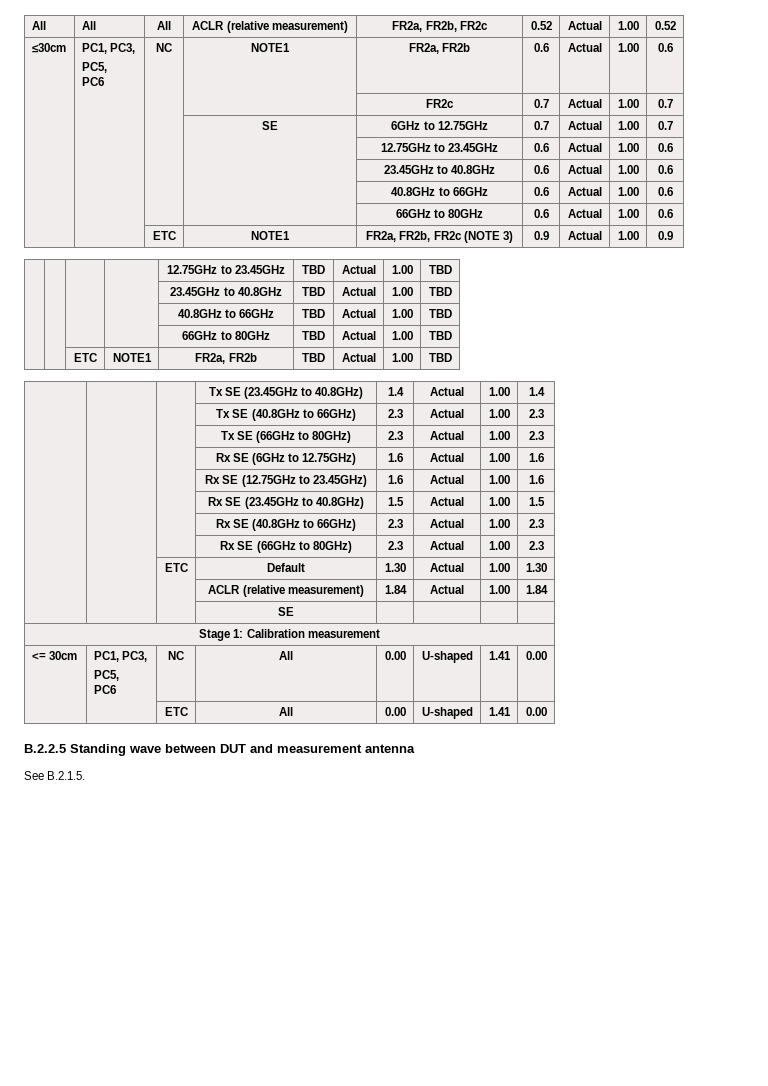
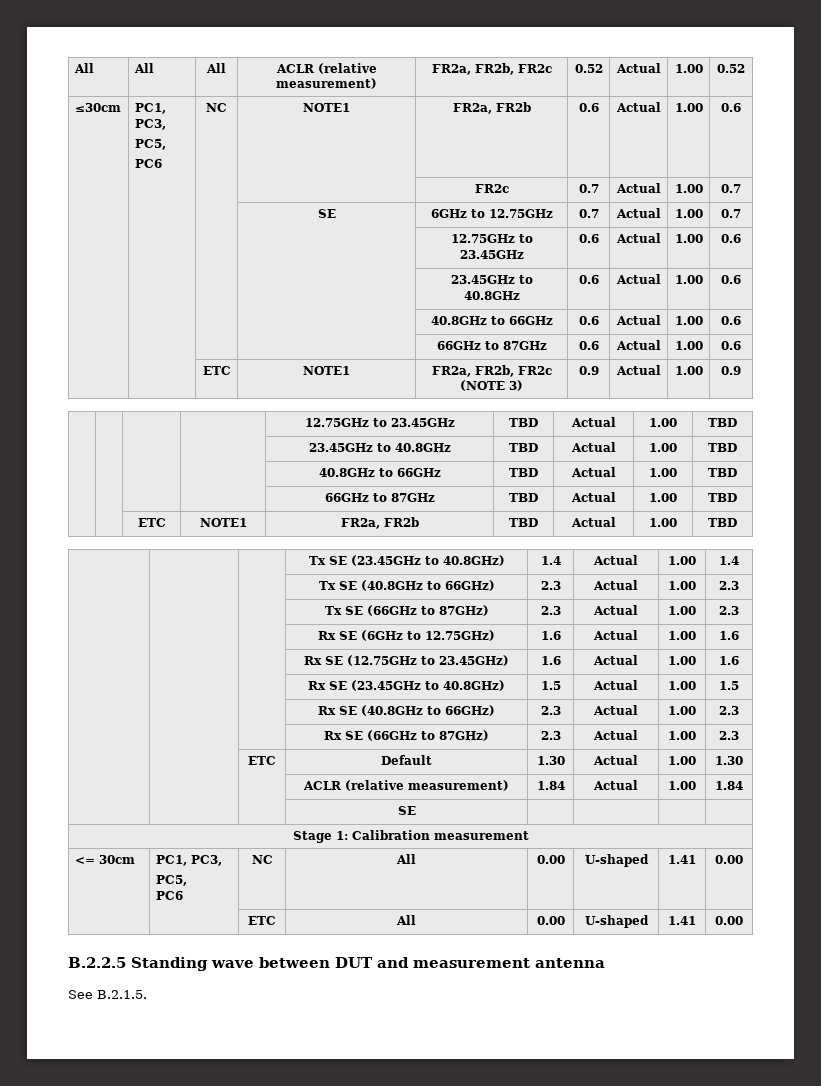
[448,209,484,218] 80GHz -> [502,341,547,350] 87GHz
[234,331,270,340] 80GHz -> [390,493,435,502] 87GHz
[312,431,352,443] 80GHz) -> [438,605,489,616] 87GHz)
[312,541,352,553] 80GHz) -> [439,730,489,741] 87GHz)

